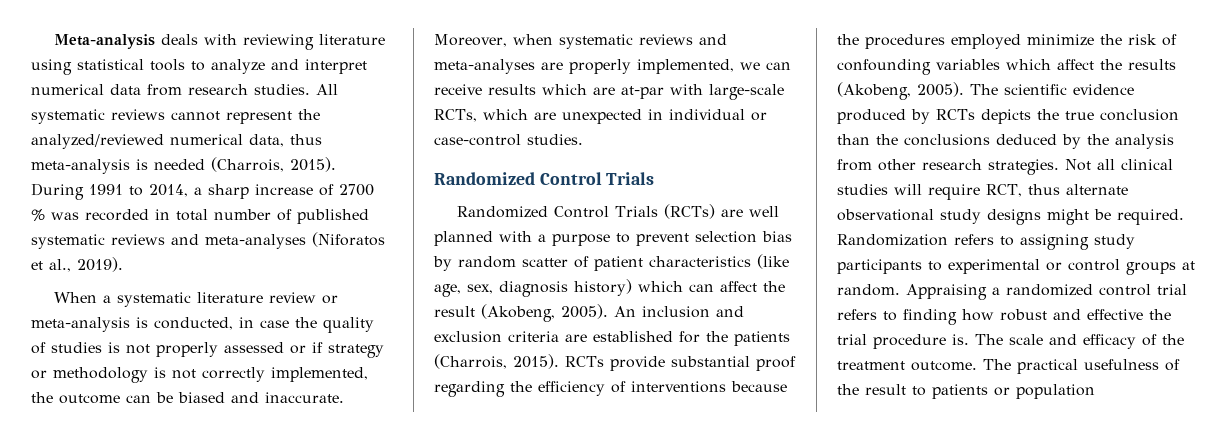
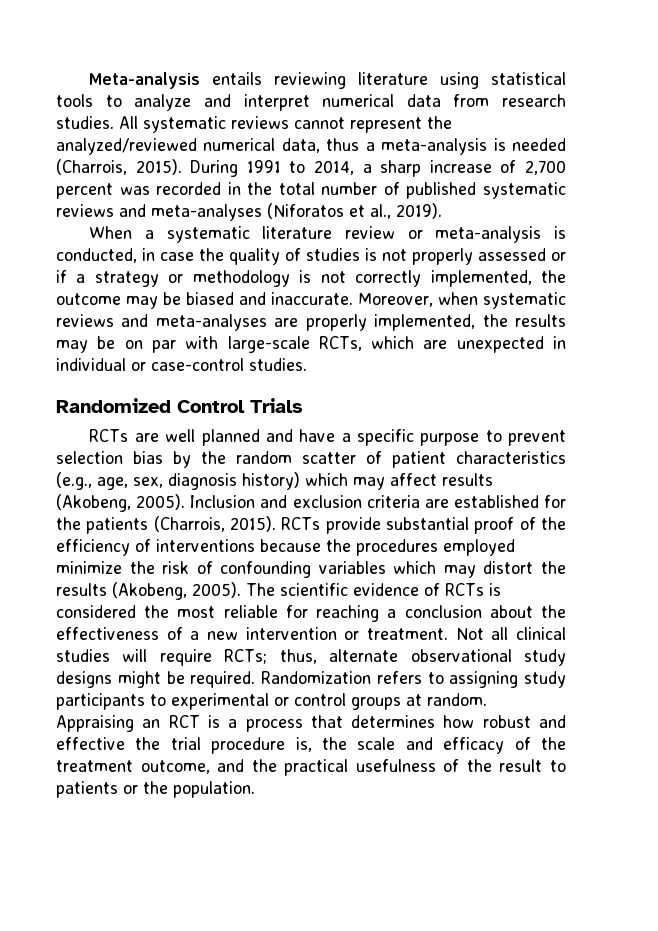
[160,34,237,45] deals with -> [212,72,263,85] entails
(322, 139) none -> [365,142,375,151] a
[339,184,374,196] [31,209,45,221] 2700 % -> [525,160,567,175] [56,183,113,199] 2,700 percent
(170, 214) none -> [247,182,273,195] the
(323, 347) none -> [76,274,86,283] a
[126,395,151,403] can -> [126,296,158,309] may
[740,62,791,70] [434,84,664,99] we can receive results which are at-par -> [482,314,566,327] [56,336,176,353] the results may be on par
[456,204,779,219] [434,231,546,246] Randomized Control Trials (RCTs) are well planned with a -> [89,429,414,446] RCTs are well planned and have a specific
(452, 263) none -> [201,451,226,464] the
[757,254,789,269] (like -> [56,472,92,490] (e.g.,
[689,281,785,292] [434,304,710,322] can affect the result (Akobeng, 2005). An inclusion -> [353,473,493,490] [56,494,256,512] may affect results (Akobeng, 2005). Inclusion
[434,381,505,397] regarding -> [519,517,536,530] of
[1057,59,1094,70] affect -> [443,561,534,578] may distort
[837,109,1179,124] [837,134,1174,149] [837,159,1059,175] produced by RCTs depicts the true conclusion than the conclusions deduced by the analysis from other research strategies. -> [424,583,501,596] [56,605,566,622] [56,627,448,640] of RCTs is considered the most reliable for reaching a conclusion about the effectiveness of a new intervention or treatment.
[986,184,1060,197] RCT, thus -> [224,649,317,664] RCTs; thus,
[992,284,1187,296] [837,309,957,325] a randomized control trial refers to finding -> [142,715,436,732] an RCT is a process that determines
[952,334,1003,345] is. The -> [295,737,347,752] is, the
[911,359,1011,371] outcome. The -> [140,759,277,774] outcome, and the
[1016,384,1095,399] population -> [143,781,255,798] the population.

